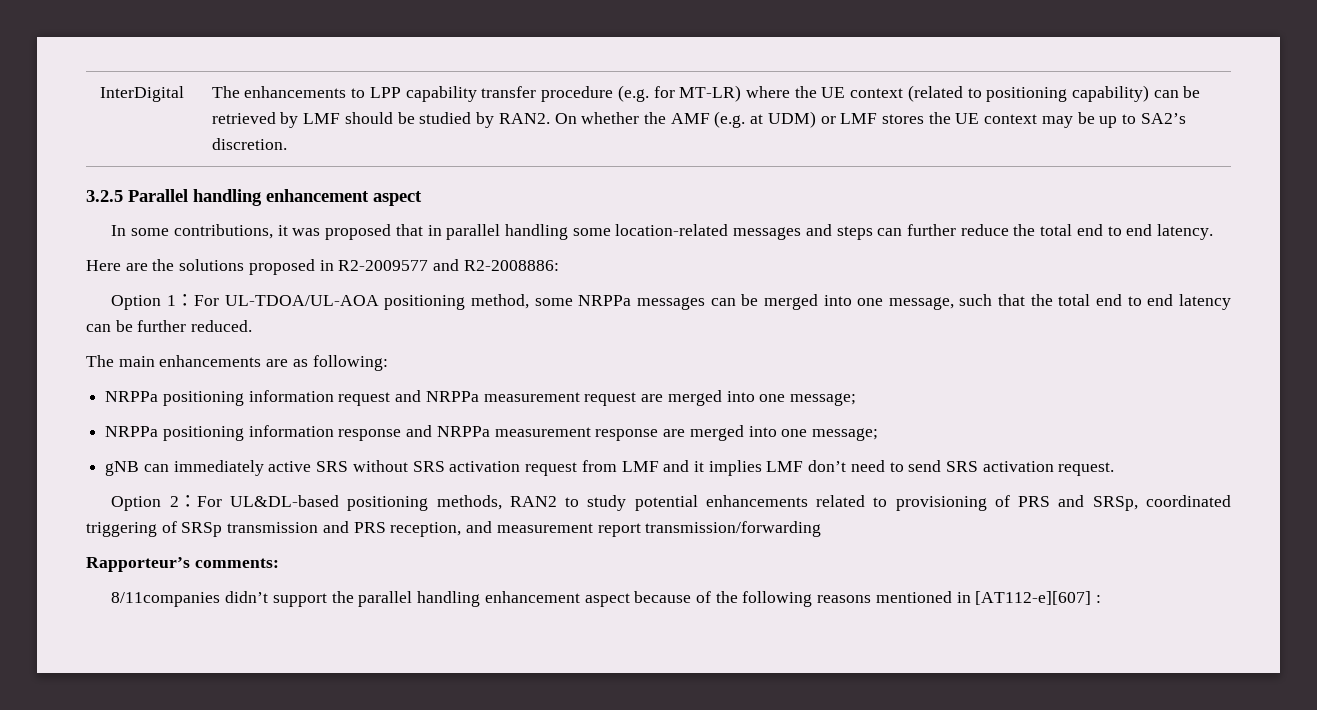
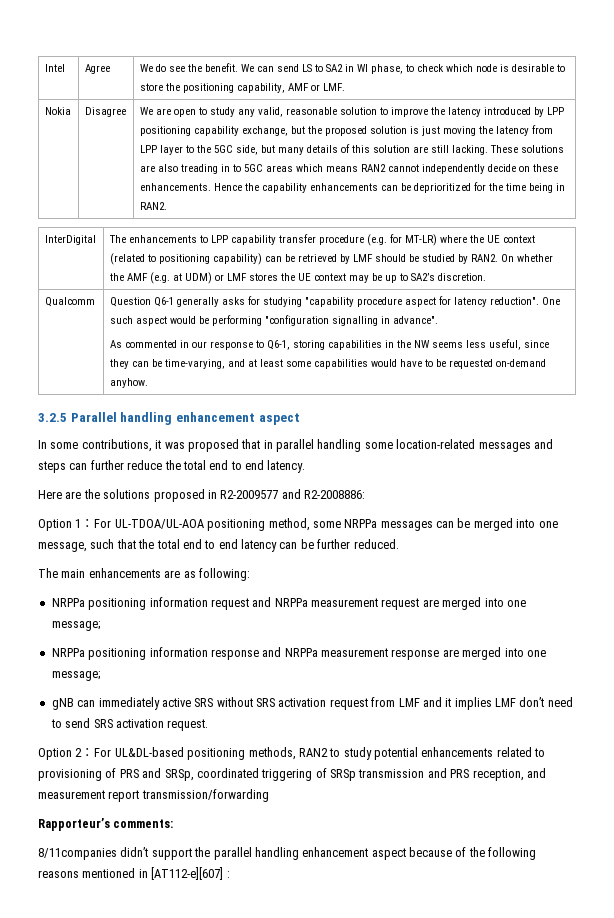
(99, 94) none -> [44,64,65,72] [84,64,110,74] [139,63,565,74] [139,83,345,93] [44,107,71,115] [84,107,126,117] [139,107,564,117] [139,125,553,136] [139,144,564,155] [139,164,558,174] [139,182,565,193] [139,202,167,210] Intel | Agree | We do see the benefit. We can send LS to SA2 in WI phase, to check which node is desirable to store the positioning capability, AMF or LMF. // Nokia | Disagree | We are open to study any valid, reasonable solution to improve the latency introduced by LPP positioning capability exchange, but the proposed solution is just moving the latency from LPP layer to the 5GC side, but many details of this solution are still lacking. These solutions are also treading in to 5GC areas which means RAN2 cannot independently decide on these enhancements. Hence the capability enhancements can be deprioritized for the time being in RAN2. //
(287, 144) none -> [44,297,95,307] [109,296,560,307] [109,315,438,326] [109,339,549,350] [109,359,546,369] [109,378,148,388] // Qualcomm | Question Q6-1 generally asks for studying "capability procedure aspect for latency reduction". One such aspect would be performing "configuration signalling in advance". // As commented in our response to Q6-1, storing capabilities in the NW seems less useful, since they can be time-varying, and at least some capabilities would have to be requested on-demand anyhow.

